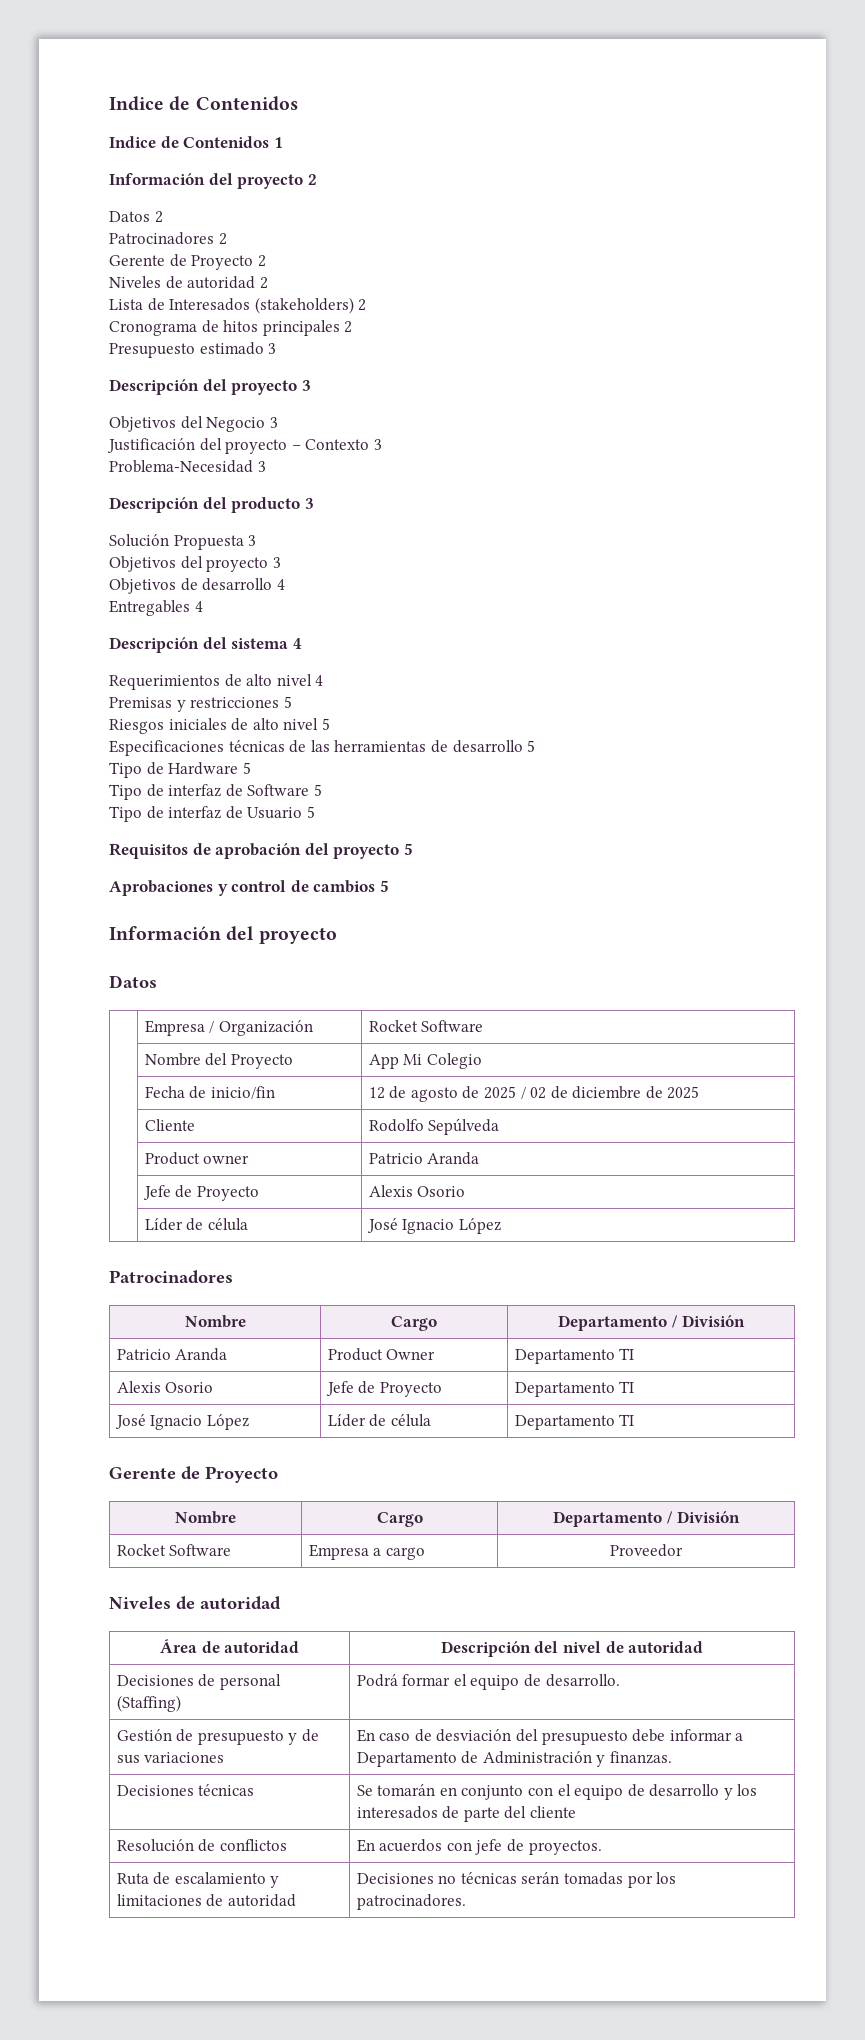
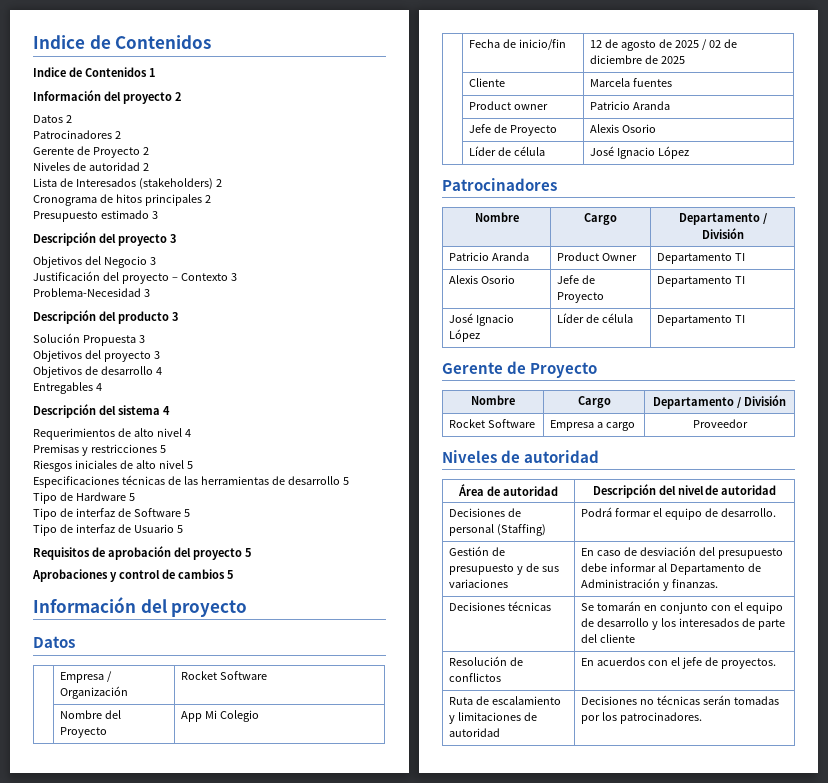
[368,1118,500,1135] Rodolfo Sepúlveda -> [590,78,673,87] Marcela fuentes
[735,1733,744,1741] a -> [658,563,668,572] al
(472, 1846) none -> [671,657,681,666] el

